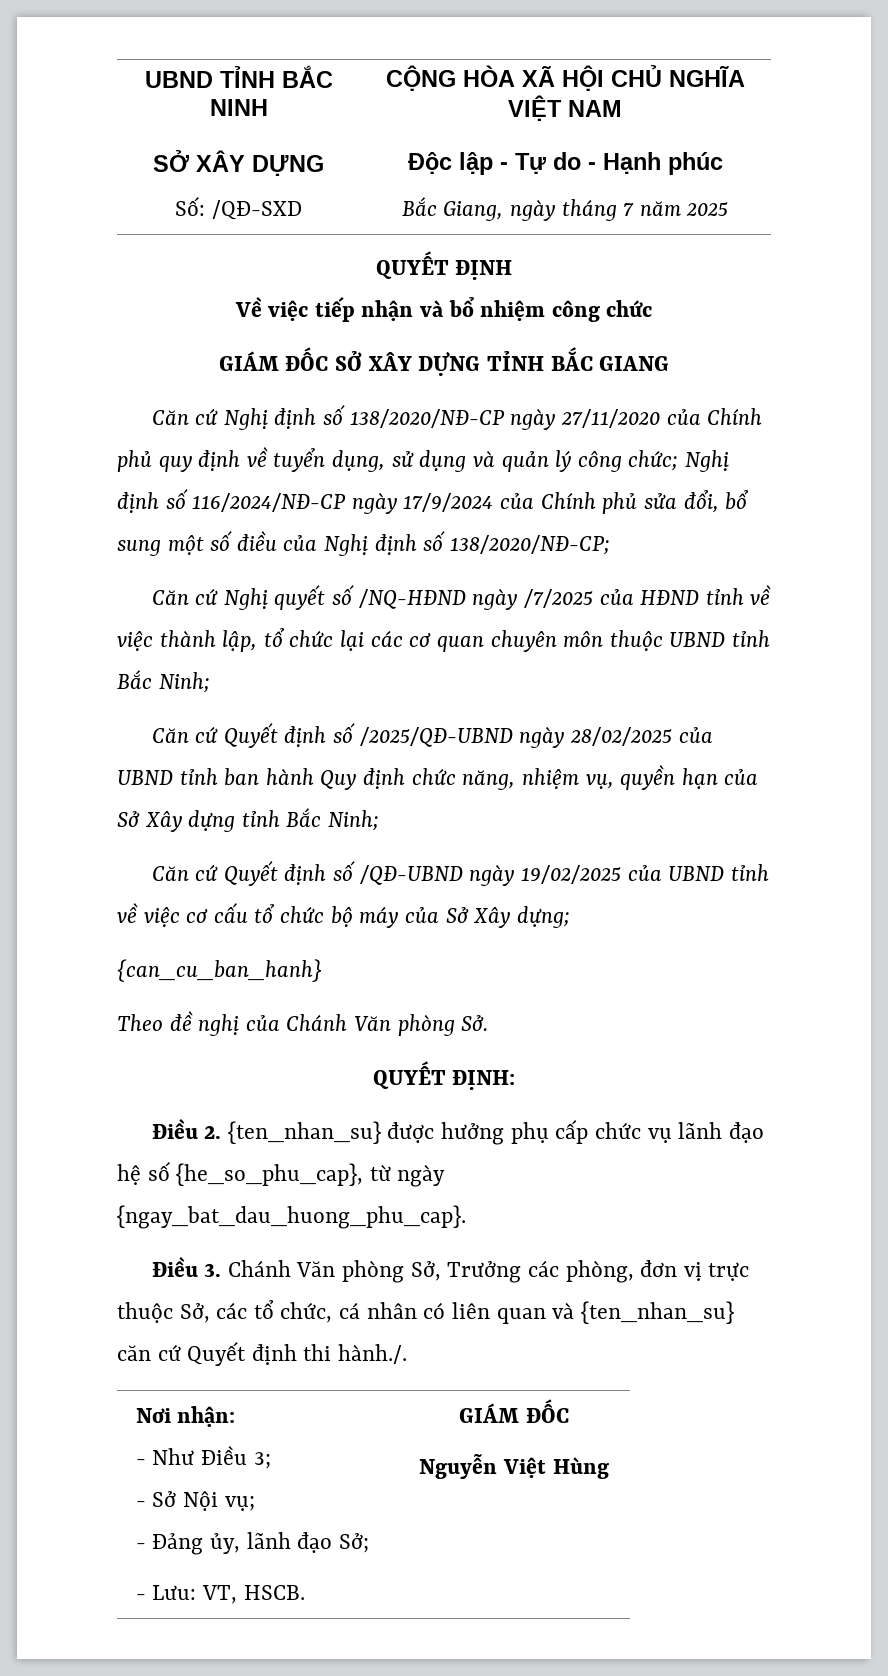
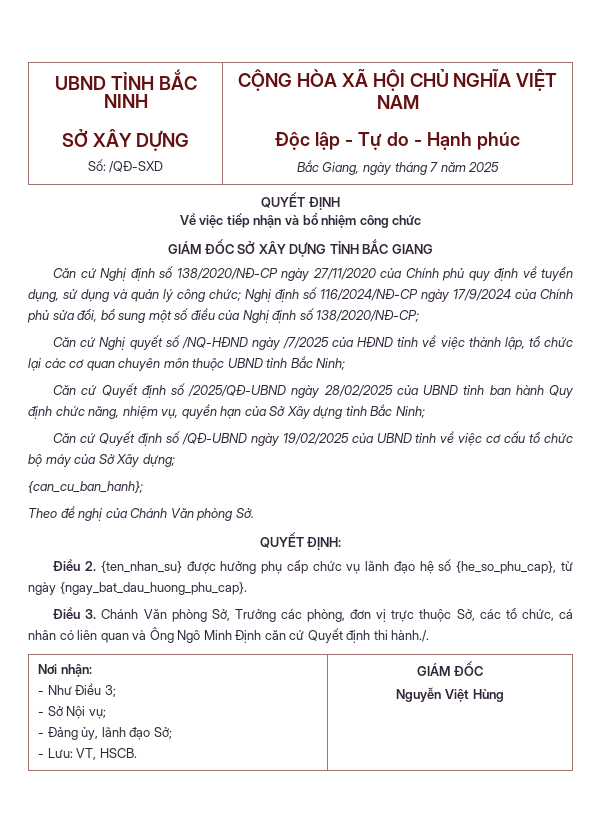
[117,959,322,982] {can_cu_ban_hanh} -> [28,481,143,493] {can_cu_ban_hanh};
[580,1301,734,1324] {ten_nhan_su} -> [149,627,262,643] Ông Ngô Minh Định

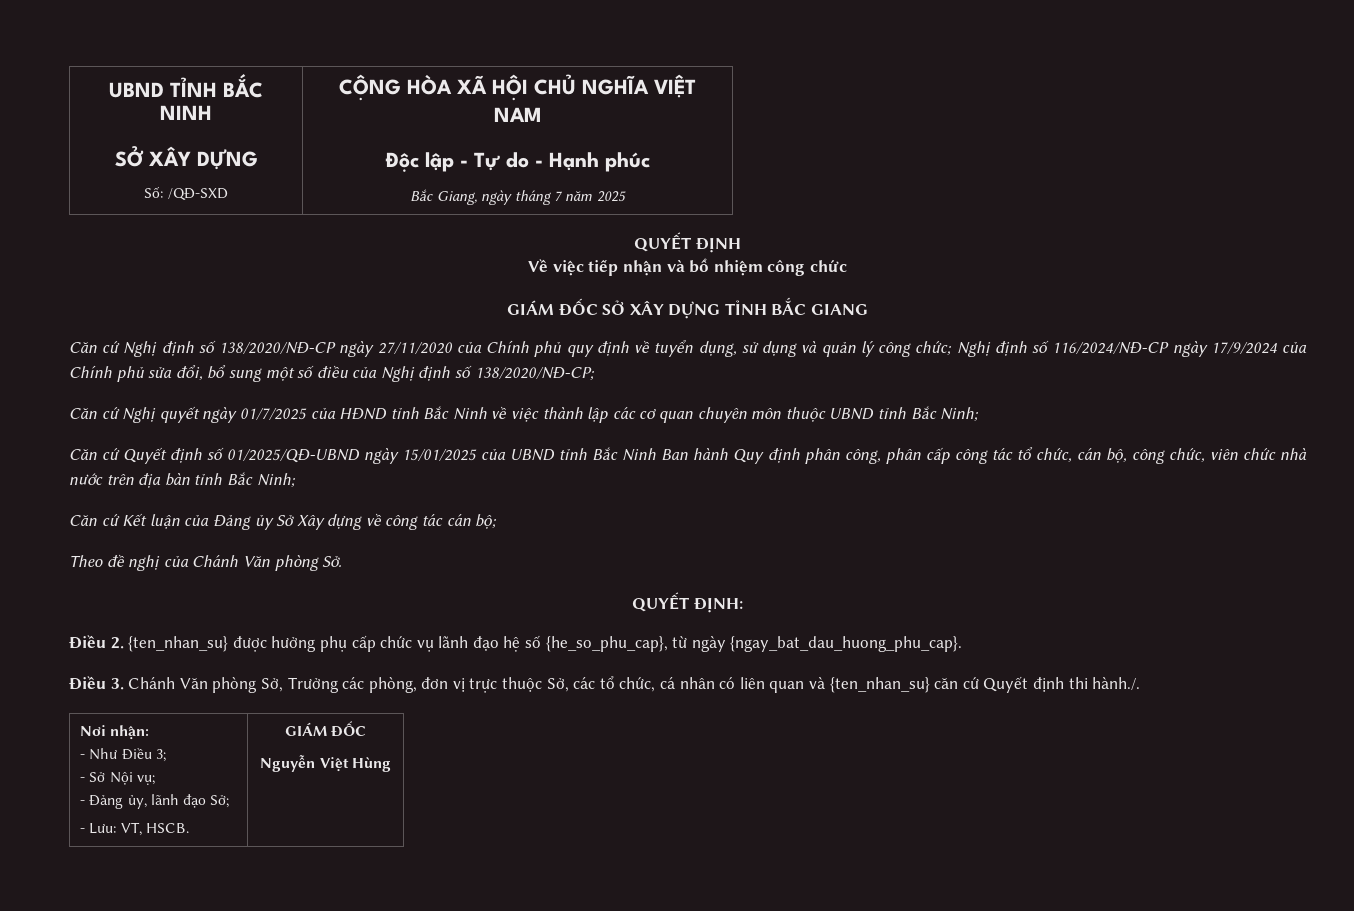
[165,335,329,350] số /NQ-HĐND ngày /7/2025 -> [202,406,307,423] ngày 01/7/2025
(419, 342) none -> [423,406,487,420] Bắc Ninh
[504,336,574,350] [28,358,42,371] lập, tổ chức lại -> [587,407,609,423] lập
[188,385,574,398] [28,404,425,419] [53,431,574,446] [28,454,175,467] [28,481,143,493] /2025/QĐ-UBND ngày 28/02/2025 của UBND tỉnh ban hành Quy định chức năng, nhiệm vụ, quyền hạn của Sở Xây dựng tỉnh Bắc Ninh; // Căn cứ Quyết định số /QĐ-UBND ngày 19/02/2025 của UBND tỉnh về việc cơ cấu tổ chức bộ máy của Sở Xây dựng; // {can_cu_ban_hanh}; -> [227,447,1307,464] [69,472,296,488] [69,513,498,530] 01/2025/QĐ-UBND ngày 15/01/2025 của UBND tỉnh Bắc Ninh Ban hành Quy định phân công, phân cấp công tác tổ chức, cán bộ, công chức, viên chức nhà nước trên địa bàn tỉnh Bắc Ninh; // Căn cứ Kết luận của Đảng ủy Sở Xây dựng về công tác cán bộ;
[149,627,262,643] Ông Ngô Minh Định -> [829,677,930,693] {ten_nhan_su}

